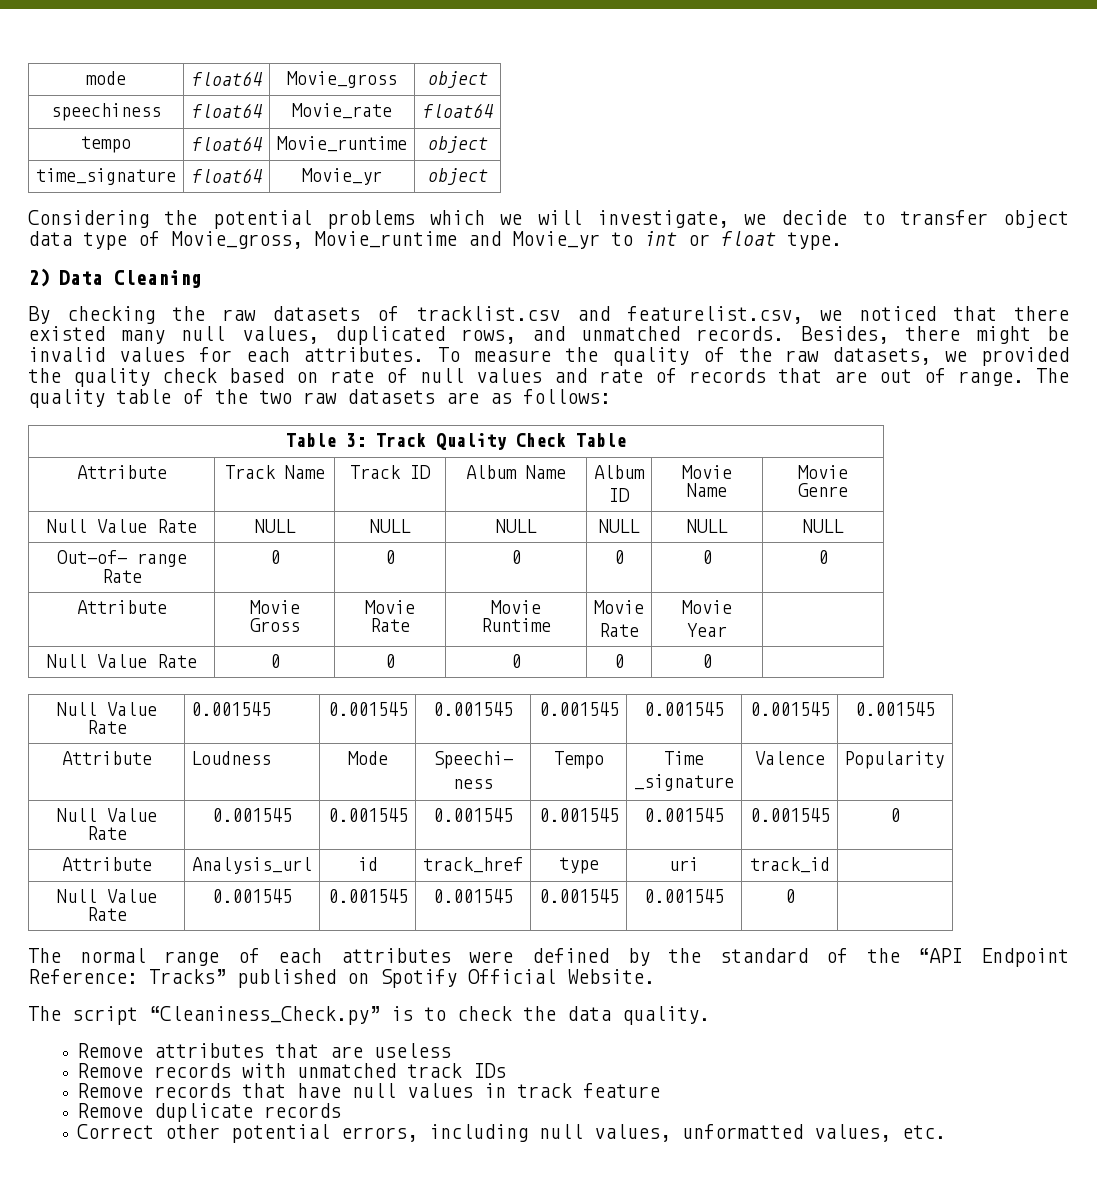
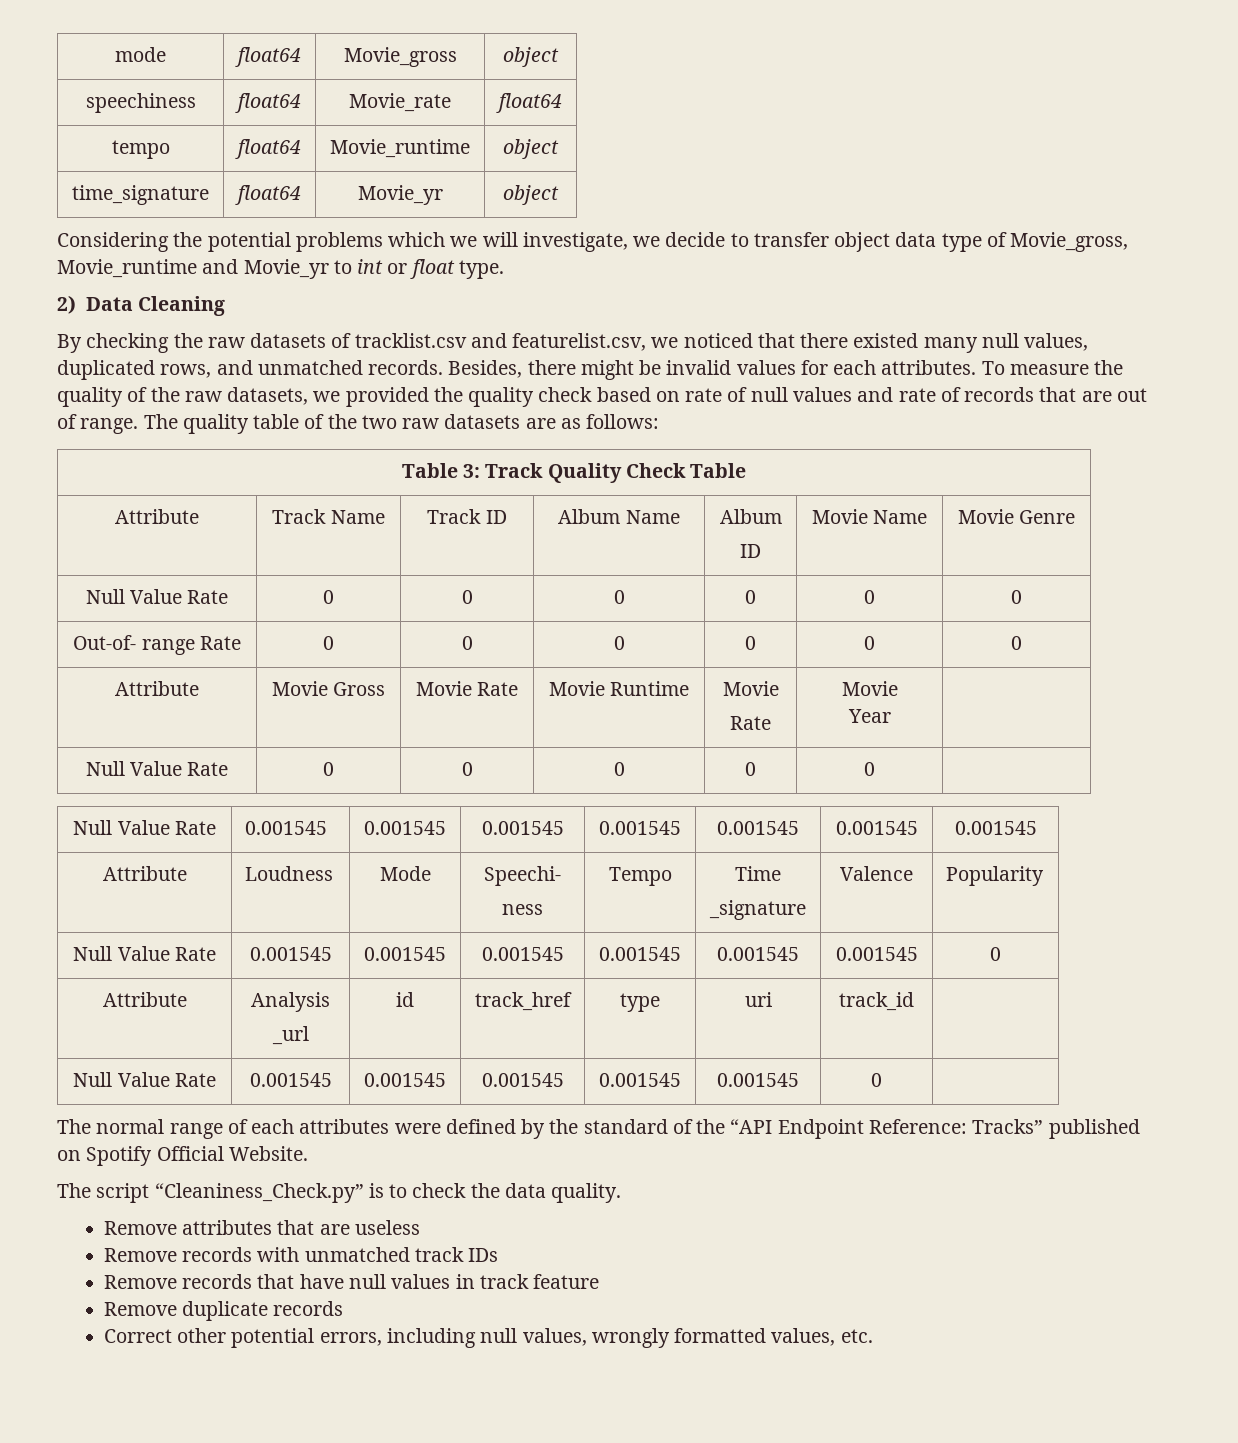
[254,519,296,533] [370,519,411,533] [496,519,537,533] [599,519,640,533] [687,519,728,533] [803,519,844,533] NULL | NULL | NULL | NULL | NULL | NULL -> [323,590,334,604] [461,590,473,604] [613,590,625,604] [745,590,756,604] [864,590,875,604] [1011,590,1022,604] 0 | 0 | 0 | 0 | 0 | 0
[192,857,312,874] Analysis_url -> [251,992,330,1012] [271,1026,309,1045] Analysis // _url
[682,1124,804,1139] unformatted -> [591,1328,767,1348] wrongly formatted

